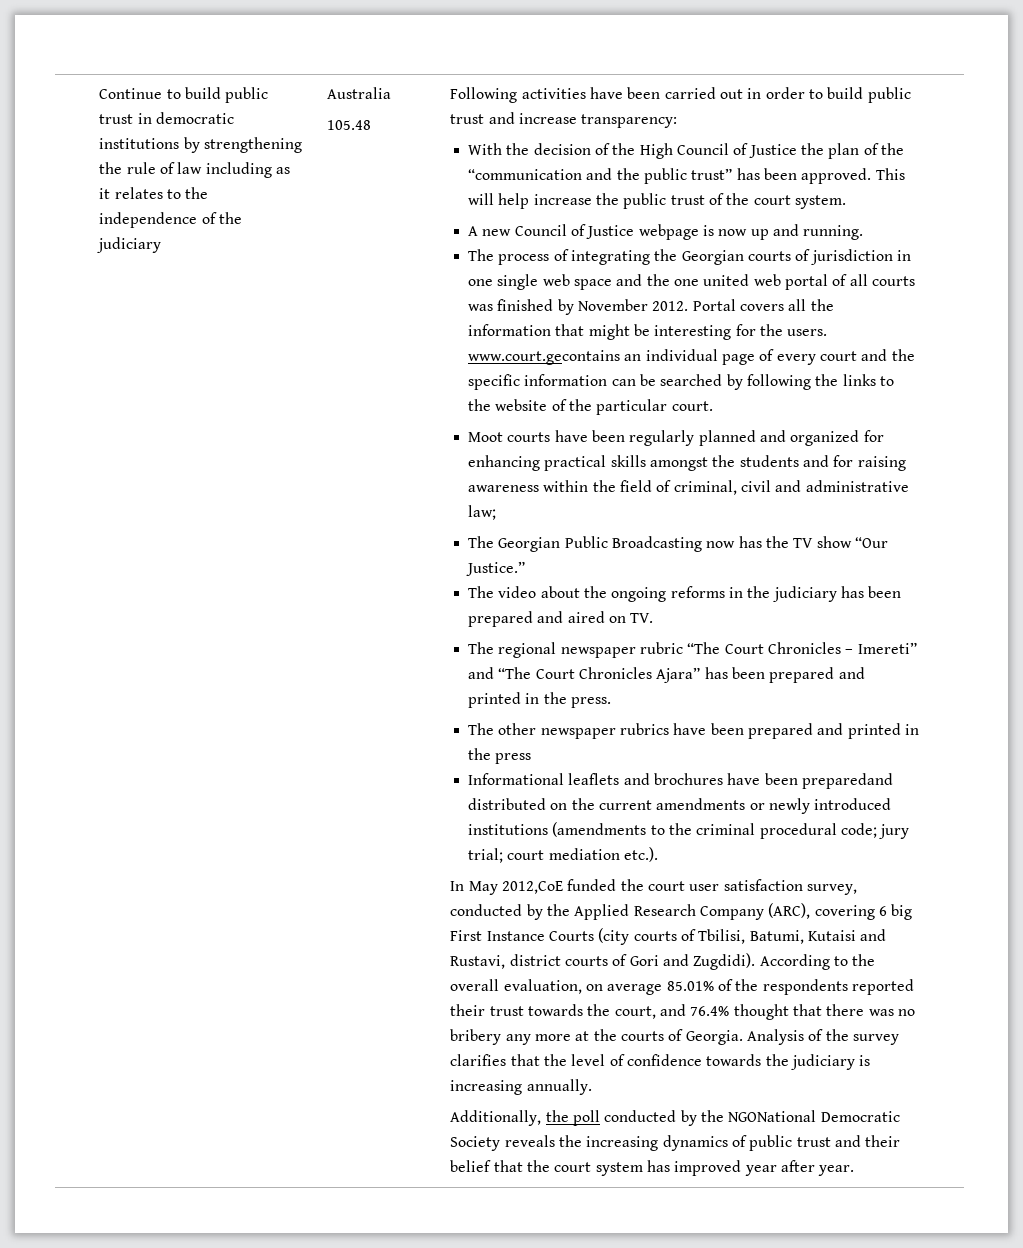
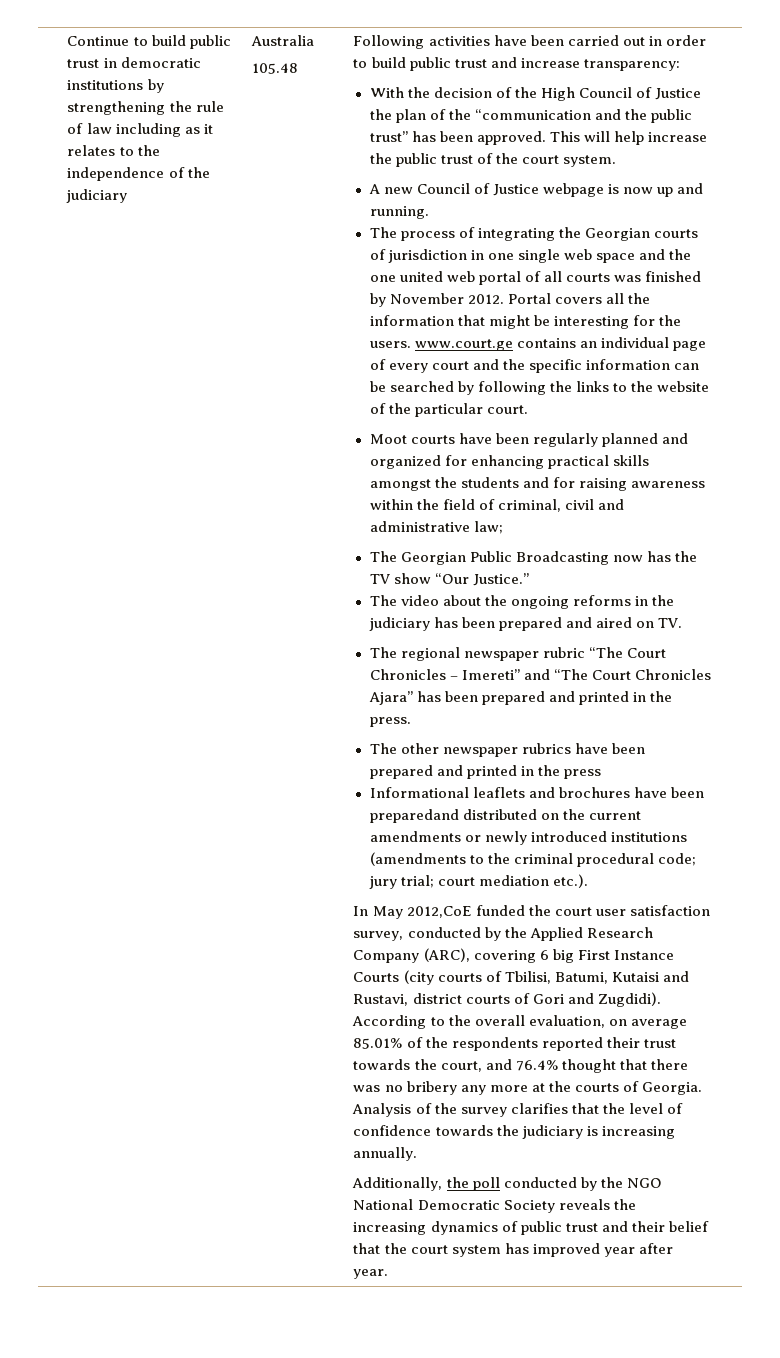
[467,350,620,365] www.court.gecontains -> [415,338,577,351] www.court.ge contains
[728,1110,817,1122] NGONational -> [626,1178,662,1188] [353,1199,414,1210] NGO National

